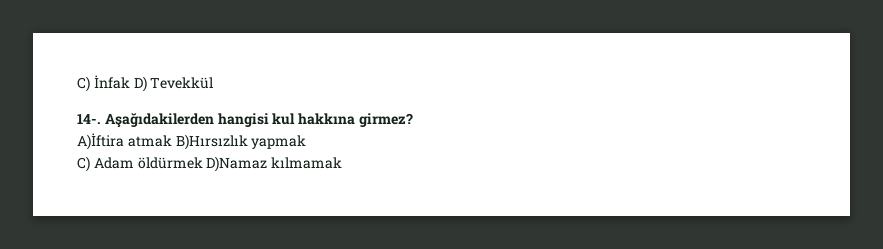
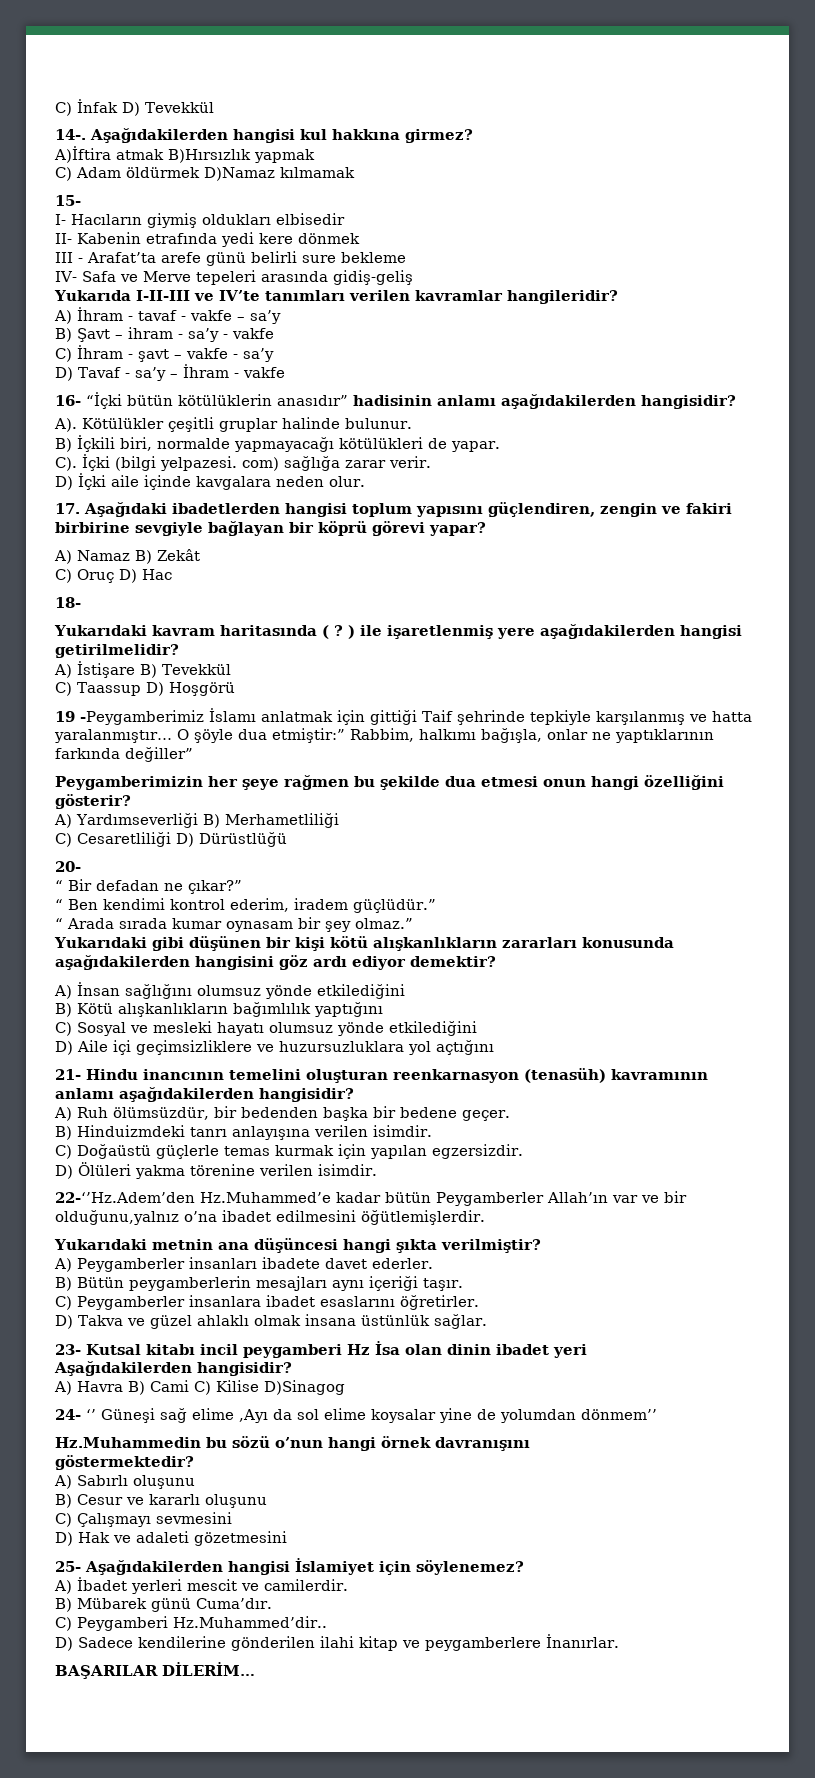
(343, 163) none -> [55,195,81,206] [55,213,345,228] [55,232,360,247] [55,251,406,266] [55,270,413,285] [54,290,618,304] [54,307,281,324] [55,327,274,342] [55,345,274,362] [55,364,285,381] [55,392,736,409] [54,417,412,432] [55,435,500,452] [55,454,431,471] [55,473,365,490] [55,502,732,517] [55,521,486,536] [54,549,200,564] [55,569,172,583] [55,597,81,608] [54,624,742,639] [55,644,179,658] [54,661,231,678] [55,682,235,696] [55,708,752,725] [54,728,714,743] [55,747,193,762] [55,775,724,790] [55,794,131,809] [54,813,339,828] [55,832,287,847] [55,861,81,872] [55,879,242,894] [55,898,436,913] [55,917,413,932] [54,936,674,951] [55,955,496,970] [54,982,405,999] [55,1002,383,1017] [55,1021,477,1036] [55,1040,494,1055] [55,1068,708,1083] [55,1087,354,1102] [54,1106,510,1121] [55,1125,432,1140] [55,1144,523,1159] [55,1162,377,1179] [55,1191,687,1206] [55,1210,485,1225] [54,1238,541,1253] [54,1257,433,1272] [55,1276,463,1291] [55,1295,479,1310] [55,1314,487,1329] [55,1341,587,1358] [54,1361,292,1376] [54,1380,345,1395] [55,1408,657,1423] [55,1436,530,1451] [55,1455,194,1470] [54,1475,195,1489] [55,1494,267,1508] [55,1512,232,1527] [55,1531,287,1546] [55,1558,524,1575] [54,1577,348,1594] [55,1598,272,1612] [55,1616,327,1631] [55,1634,619,1651] [55,1662,255,1679] // 15- // I- Hacıların giymiş oldukları elbisedir // II- Kabenin etrafında yedi kere dönmek // III - Arafat’ta arefe günü belirli sure bekleme // IV- Safa ve Merve tepeleri arasında gidiş-geliş // Yukarıda I-II-III ve IV’te tanımları verilen kavramlar hangileridir? // A) İhram - tavaf - vakfe – sa’y // B) Şavt – ihram - sa’y - vakfe // C) İhram - şavt – vakfe - sa’y // D) Tavaf - sa’y – İhram - vakfe // 16- “İçki bütün kötülüklerin anasıdır” hadisinin anlamı aşağıdakilerden hangisidir? // A). Kötülükler çeşitli gruplar halinde bulunur. // B) İçkili biri, normalde yapmayacağı kötülükleri de yapar. // C). İçki (bilgi yelpazesi. com) sağlığa zarar verir. // D) İçki aile içinde kavgalara neden olur. // 17. Aşağıdaki ibadetlerden hangisi toplum yapısını güçlendiren, zengin ve fakiri birbirine sevgiyle bağlayan bir köprü görevi yapar? // A) Namaz B) Zekât // C) Oruç D) Hac // 18- // Yukarıdaki kavram haritasında ( ? ) ile işaretlenmiş yere aşağıdakilerden hangisi getirilmelidir? // A) İstişare B) Tevekkül // C) Taassup D) Hoşgörü // 19 -Peygamberimiz İslamı anlatmak için gittiği Taif şehrinde tepkiyle karşılanmış ve hatta yaralanmıştır… O şöyle dua etmiştir:” Rabbim, halkımı bağışla, onlar ne yaptıklarının farkında değiller” // Peygamberimizin her şeye rağmen bu şekilde dua etmesi onun hangi özelliğini gösterir? // A) Yardımseverliği B) Merhametliliği // C) Cesaretliliği D) Dürüstlüğü // 20- // “ Bir defadan ne çıkar?” // “ Ben kendimi kontrol ederim, iradem güçlüdür.” // “ Arada sırada kumar oynasam bir şey olmaz.” // Yukarıdaki gibi düşünen bir kişi kötü alışkanlıkların zararları konusunda aşağıdakilerden hangisini göz ardı ediyor demektir? // A) İnsan sağlığını olumsuz yönde etkilediğini // B) Kötü alışkanlıkların bağımlılık yaptığını // C) Sosyal ve mesleki hayatı olumsuz yönde etkilediğini // D) Aile içi geçimsizliklere ve huzursuzluklara yol açtığını // 21- Hindu inancının temelini oluşturan reenkarnasyon (tenasüh) kavramının anlamı aşağıdakilerden hangisidir? // A) Ruh ölümsüzdür, bir bedenden başka bir bedene geçer. // B) Hinduizmdeki tanrı anlayışına verilen isimdir. // C) Doğaüstü güçlerle temas kurmak için yapılan egzersizdir. // D) Ölüleri yakma törenine verilen isimdir. // 22-‘’Hz.Adem’den Hz.Muhammed’e kadar bütün Peygamberler Allah’ın var ve bir olduğunu,yalnız o’na ibadet edilmesini öğütlemişlerdir. // Yukarıdaki metnin ana düşüncesi hangi şıkta verilmiştir? // A) Peygamberler insanları ibadete davet ederler. // B) Bütün peygamberlerin mesajları aynı içeriği taşır. // C) Peygamberler insanlara ibadet esaslarını öğretirler. // D) Takva ve güzel ahlaklı olmak insana üstünlük sağlar. // 23- Kutsal kitabı incil peygamberi Hz İsa olan dinin ibadet yeri // Aşağıdakilerden hangisidir? // A) Havra B) Cami C) Kilise D)Sinagog // 24- ‘’ Güneşi sağ elime ,Ayı da sol elime koysalar yine de yolumdan dönmem’’ // Hz.Muhammedin bu sözü o’nun hangi örnek davranışını // göstermektedir? // A) Sabırlı oluşunu // B) Cesur ve kararlı oluşunu // C) Çalışmayı sevmesini // D) Hak ve adaleti gözetmesini // 25- Aşağıdakilerden hangisi İslamiyet için söylenemez? // A) İbadet yerleri mescit ve camilerdir. // B) Mübarek günü Cuma’dır. // C) Peygamberi Hz.Muhammed’dir.. // D) Sadece kendilerine gönderilen ilahi kitap ve peygamberlere İnanırlar. // BAŞARILAR DİLERİM…

